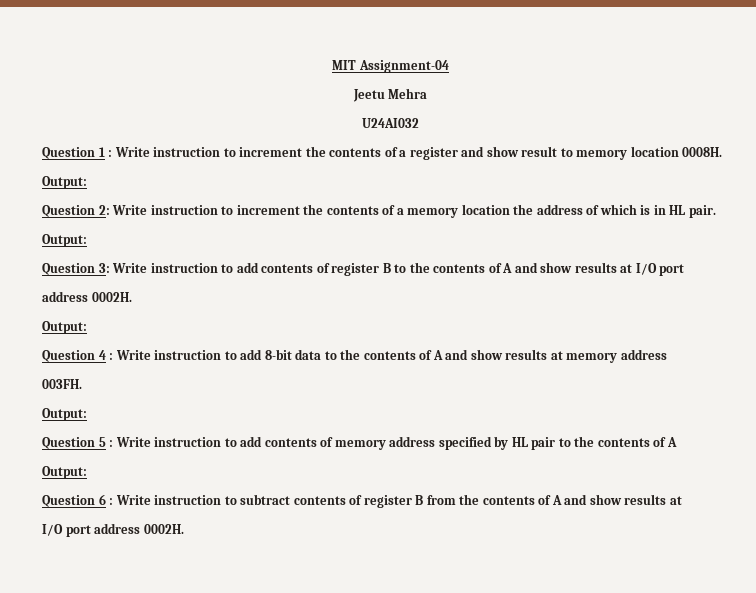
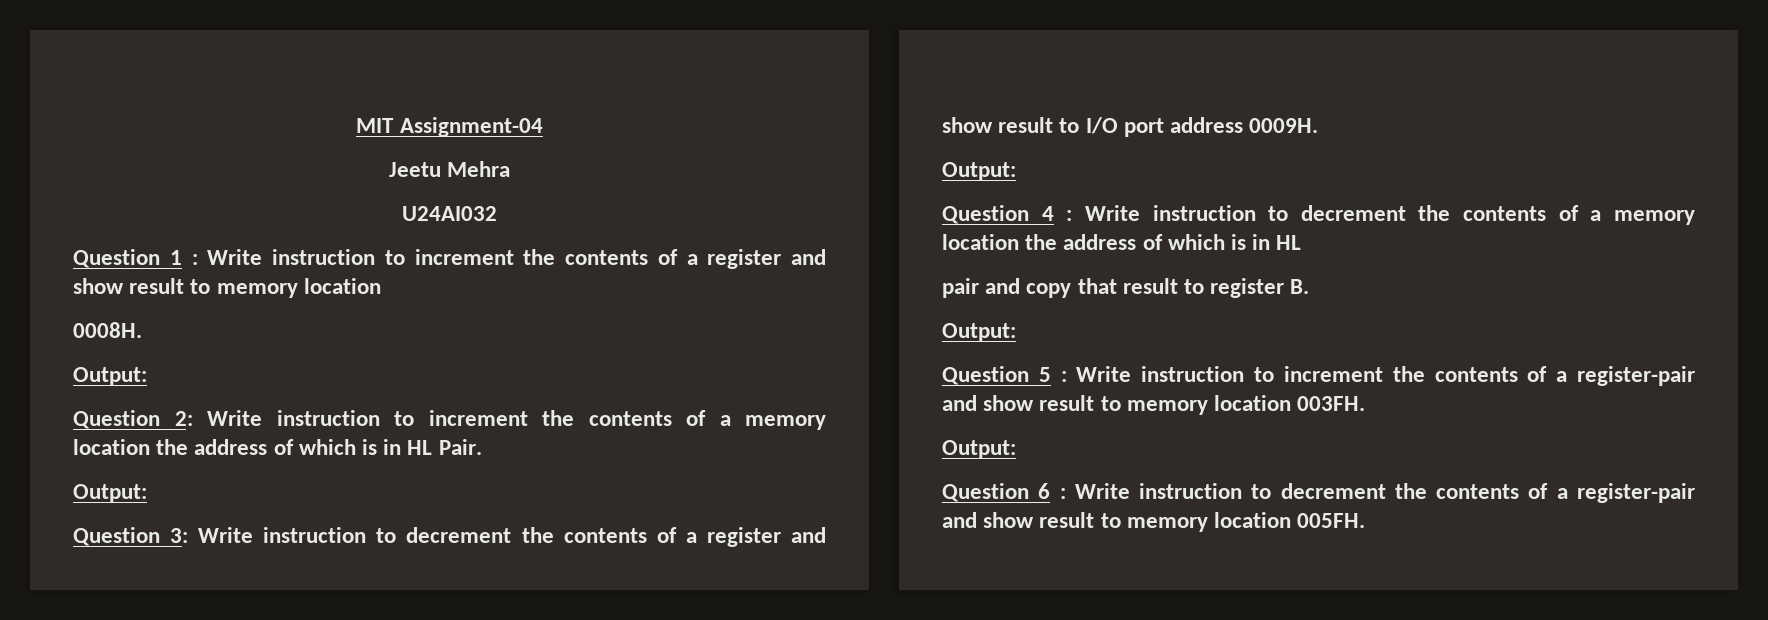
(679, 151) none -> (381, 286) //
[688,205,716,218] pair. -> [438,439,482,455] Pair.
[236,262,685,276] [42,291,132,302] add contents of register B to the contents of A and show results at I/O port // address 0002H. -> [406,527,826,547] [942,117,1319,137] decrement the contents of a register and show result to I/O port address 0009H.
[240,349,667,363] [42,379,82,389] add 8-bit data to the contents of A and show results at memory address // 003FH. -> [1300,205,1695,225] [942,234,1302,250] [942,278,1310,298] decrement the contents of a memory location the address of which is in HL // pair and copy that result to register B.
[240,436,677,450] add contents of memory address specified by HL pair to the contents of A -> [1283,366,1695,386] [942,395,1366,415] increment the contents of a register-pair and show result to memory location 003FH.
[240,494,682,508] [42,523,184,537] subtract contents of register B from the contents of A and show results at // I/O port address 0002H. -> [1280,483,1695,503] [942,512,1366,532] decrement the contents of a register-pair and show result to memory location 005FH.

